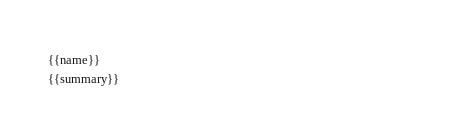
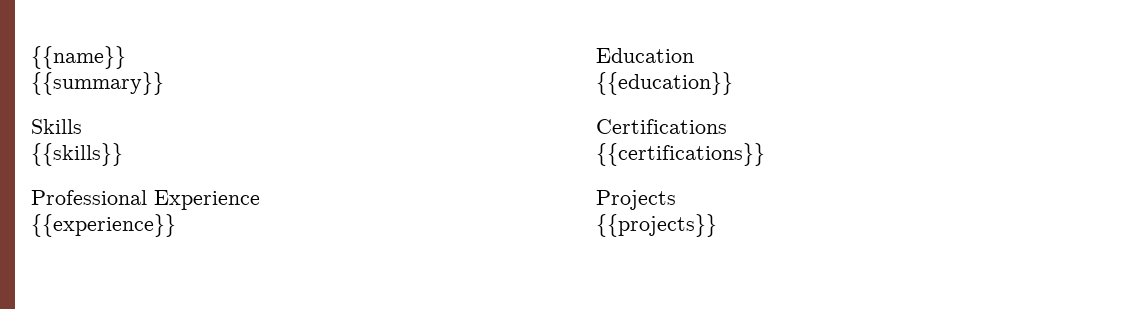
(119, 80) none -> [31,119,82,134] [31,143,123,166] [31,190,260,210] [31,214,176,237] [596,48,694,63] [596,72,733,95] [596,119,727,134] [596,143,765,166] [596,190,676,210] [596,214,717,237] // Skills // {{skills}} // Professional Experience // {{experience}} // Education // {{education}} // Certifications // {{certifications}} // Projects // {{projects}}

